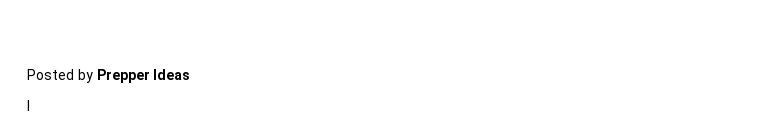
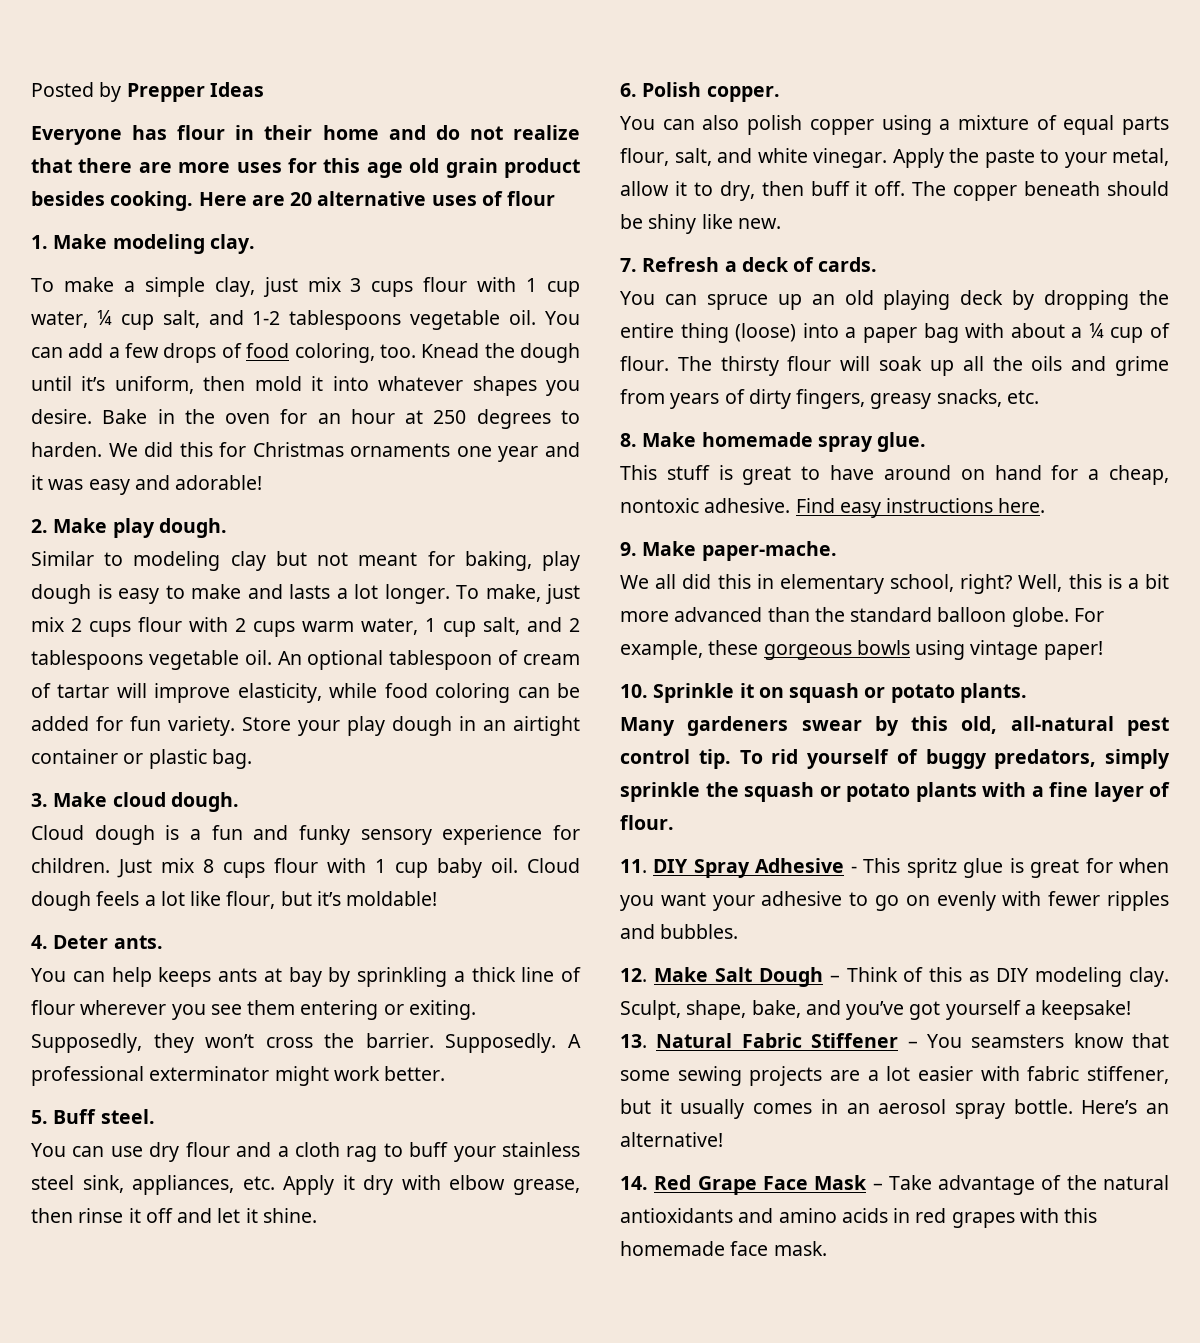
[27,100,30,111] l -> [31,125,580,145] [31,158,580,178] [31,191,556,211] [31,234,255,254] [31,277,581,297] [31,310,580,330] [31,343,581,363] [31,376,581,396] [31,409,580,429] [31,442,580,462] [31,475,263,495] [31,518,227,538] [31,551,580,571] [31,584,580,604] [31,617,580,637] [31,650,580,670] [31,683,581,703] [31,716,580,736] [31,749,252,769] [31,792,239,812] [31,825,580,845] [31,858,580,878] [31,891,438,911] [31,935,163,949] [31,967,581,987] [31,1000,476,1020] [31,1033,581,1053] [31,1066,446,1086] [31,1109,155,1124] [31,1142,580,1162] [31,1175,580,1195] [31,1208,317,1223] [620,82,780,102] [620,115,1169,135] [620,148,1169,168] [620,181,1169,201] [620,214,781,234] [620,257,878,272] [620,290,1169,310] [620,323,1170,343] [620,356,1169,376] [620,389,1039,409] [620,432,927,452] [620,465,1169,485] [620,498,1046,518] [620,541,837,561] [620,574,1169,594] [620,607,1104,627] [620,640,1103,660] [620,683,1027,703] [620,716,1169,736] [620,749,1170,769] [620,782,1170,802] [620,815,674,830] [620,858,1169,878] [620,891,1169,911] [620,924,739,939] [620,967,1169,987] [620,1000,1132,1020] [620,1033,1169,1048] [620,1066,1169,1086] [620,1099,1169,1119] [620,1132,723,1147] [620,1175,1169,1195] [620,1208,1098,1228] [620,1241,827,1256] Everyone has flour in their home and do not realize that there are more uses for this age old grain product besides cooking. Here are 20 alternative uses of flour // 1. Make modeling clay. // To make a simple clay, just mix 3 cups flour with 1 cup water, ¼ cup salt, and 1-2 tablespoons vegetable oil. You can add a few drops of food coloring, too. Knead the dough until it’s uniform, then mold it into whatever shapes you desire. Bake in the oven for an hour at 250 degrees to harden. We did this for Christmas ornaments one year and it was easy and adorable! // 2. Make play dough. // Similar to modeling clay but not meant for baking, play dough is easy to make and lasts a lot longer. To make, just mix 2 cups flour with 2 cups warm water, 1 cup salt, and 2 tablespoons vegetable oil. An optional tablespoon of cream of tartar will improve elasticity, while food coloring can be added for fun variety. Store your play dough in an airtight container or plastic bag. // 3. Make cloud dough. // Cloud dough is a fun and funky sensory experience for children. Just mix 8 cups flour with 1 cup baby oil. Cloud dough feels a lot like flour, but it’s moldable! // 4. Deter ants. // You can help keeps ants at bay by sprinkling a thick line of flour wherever you see them entering or exiting. Supposedly, they won’t cross the barrier. Supposedly. A professional exterminator might work better. // 5. Buff steel. // You can use dry flour and a cloth rag to buff your stainless steel sink, appliances, etc. Apply it dry with elbow grease, then rinse it off and let it shine. // 6. Polish copper. // You can also polish copper using a mixture of equal parts flour, salt, and white vinegar. Apply the paste to your metal, allow it to dry, then buff it off. The copper beneath should be shiny like new. // 7. Refresh a deck of cards. // You can spruce up an old playing deck by dropping the entire thing (loose) into a paper bag with about a ¼ cup of flour. The thirsty flour will soak up all the oils and grime from years of dirty fingers, greasy snacks, etc. // 8. Make homemade spray glue. // This stuff is great to have around on hand for a cheap, nontoxic adhesive. Find easy instructions here. // 9. Make paper-mache. // We all did this in elementary school, right? Well, this is a bit more advanced than the standard balloon globe. For example, these gorgeous bowls using vintage paper! // 10. Sprinkle it on squash or potato plants. // Many gardeners swear by this old, all-natural pest control tip. To rid yourself of buggy predators, simply sprinkle the squash or potato plants with a fine layer of flour. // 11. DIY Spray Adhesive - This spritz glue is great for when you want your adhesive to go on evenly with fewer ripples and bubbles. // 12. Make Salt Dough – Think of this as DIY modeling clay. Sculpt, shape, bake, and you’ve got yourself a keepsake! // 13. Natural Fabric Stiffener – You seamsters know that some sewing projects are a lot easier with fabric stiffener, but it usually comes in an aerosol spray bottle. Here’s an alternative! // 14. Red Grape Face Mask – Take advantage of the natural antioxidants and amino acids in red grapes with this homemade face mask.

